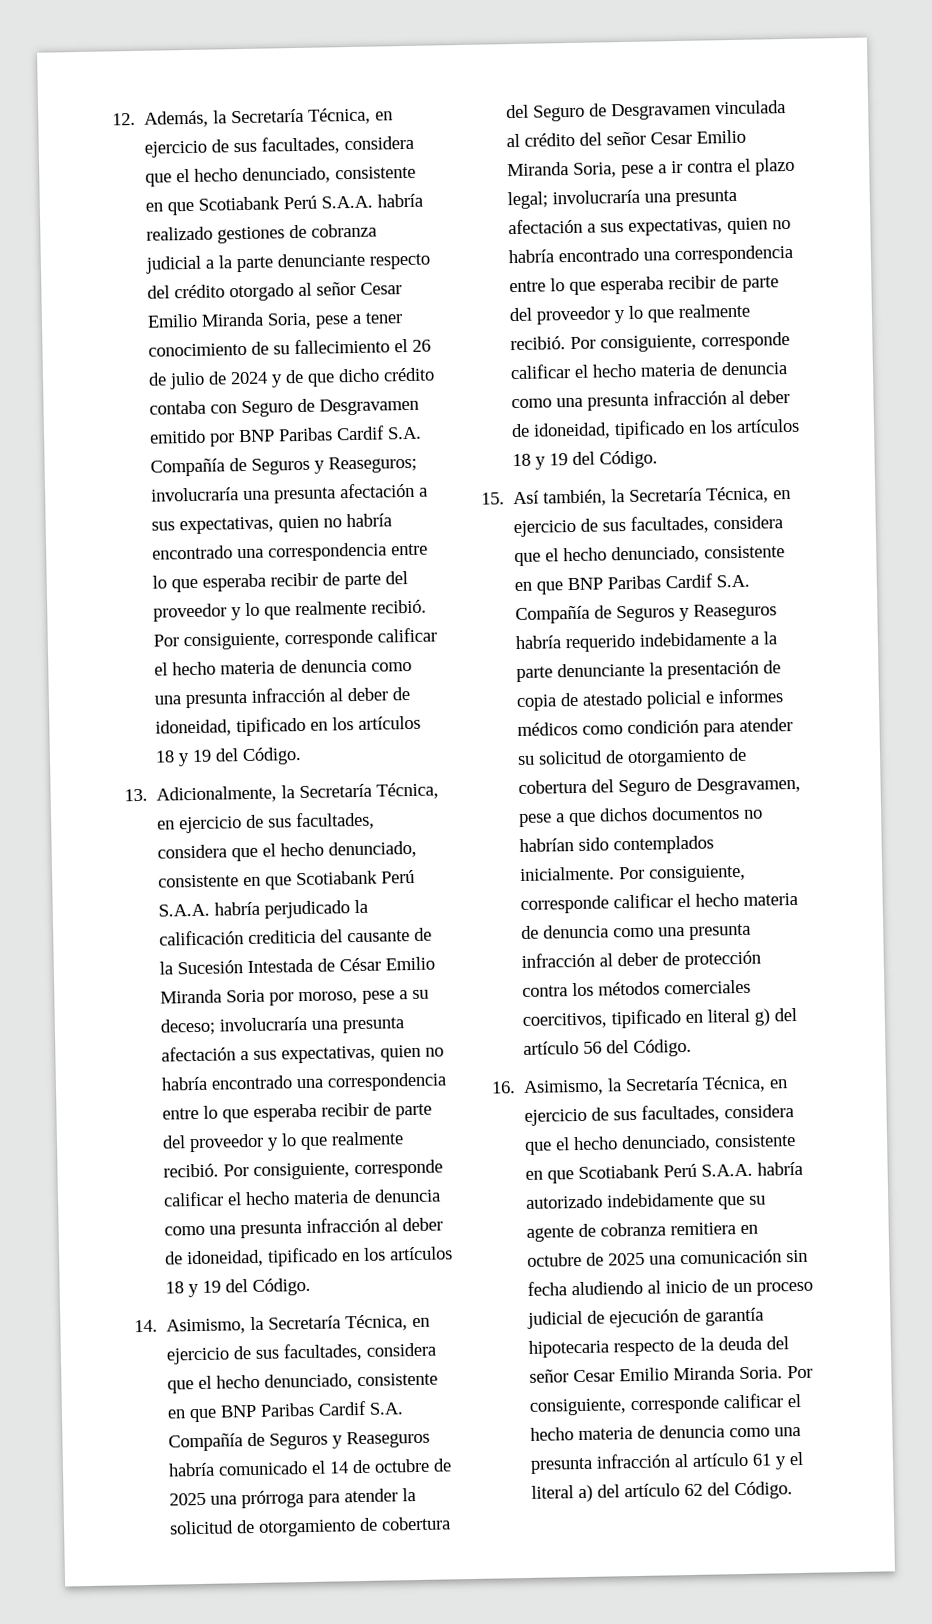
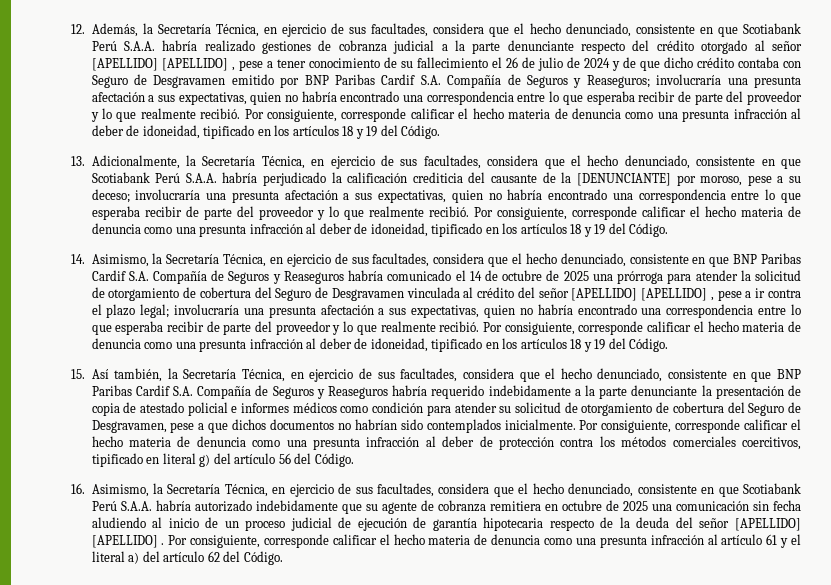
[360,282,403,295] [147,312,313,329] Cesar Emilio Miranda Soria, -> [91,58,235,71] [APELLIDO] [APELLIDO] ,
[177,956,436,975] [160,989,266,1004] Sucesión Intestada de César Emilio Miranda Soria -> [576,173,671,186] [DENUNCIANTE]
[650,129,747,145] [507,162,618,178] Cesar Emilio Miranda Soria, -> [571,288,714,301] [APELLIDO] [APELLIDO] ,
[573,1366,784,1383] Cesar Emilio Miranda Soria. -> [735,518,802,531] [91,535,165,548] [APELLIDO] [APELLIDO] .

